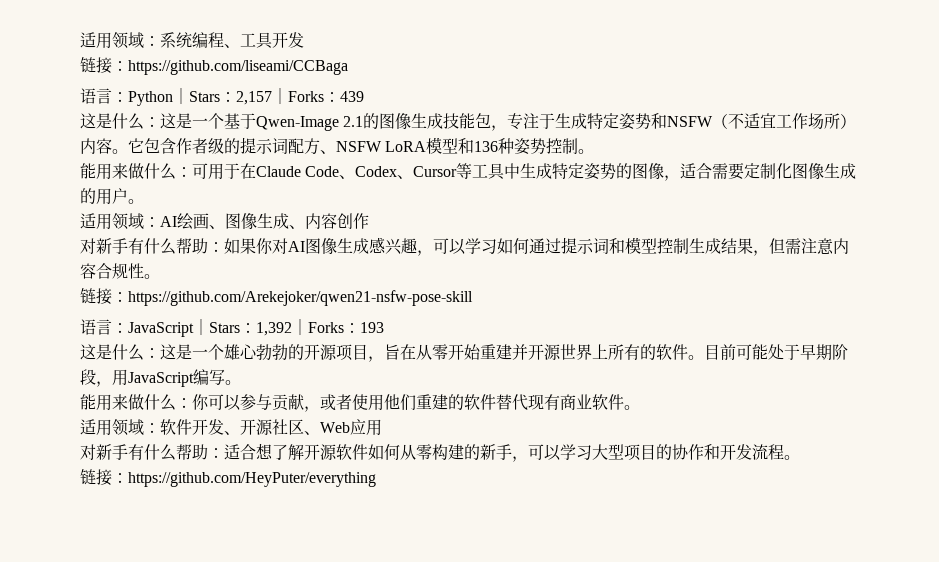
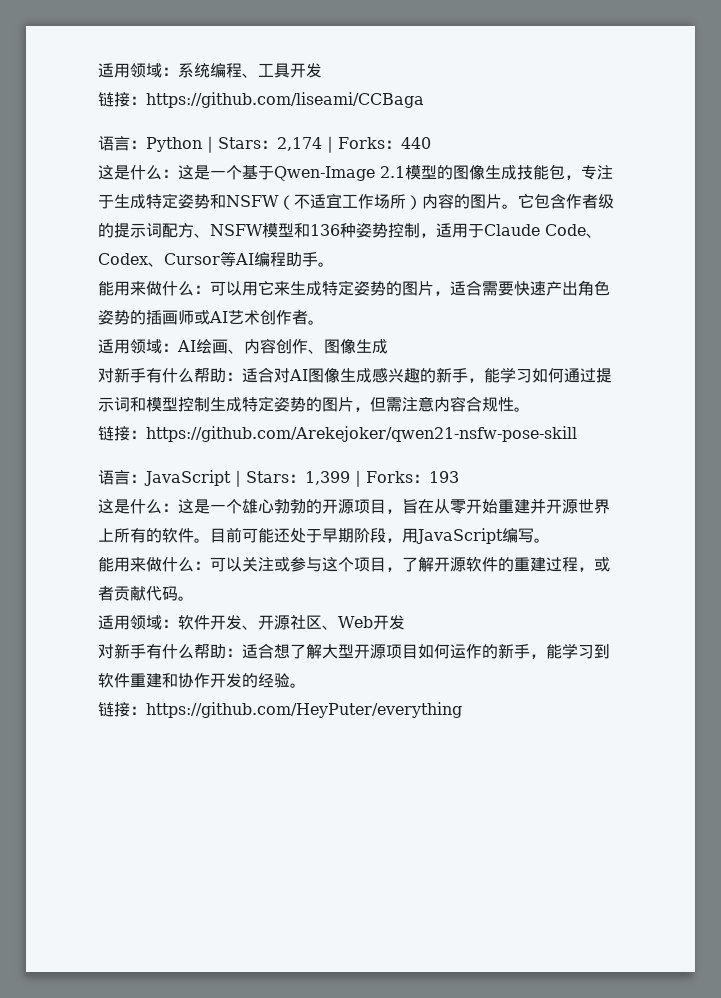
[236,88,364,105] 2,157｜Forks：439 -> [277,136,431,153] 2,174｜Forks：440
(364, 121) none -> [405,165,437,180] 模型
(112, 146) none -> [454,194,502,209] 的图片
[385,141,427,152] LoRA -> (263, 230) none
[578,149,595,154] [80,163,665,180] 。 // 能用来做什么：可用于在Claude Code、Codex、Cursor等工具中生成特定姿势的图像 -> [420,223,602,238] [98,251,334,267] [98,280,434,296] ，适用于Claude Code、Codex、Cursor等AI编程助手。 // 能用来做什么：可以用它来生成特定姿势的图片
[744,163,857,180] [80,188,128,205] 定制化图像生成的用户 -> [514,280,610,296] [98,310,308,325] 快速产出角色姿势的插画师或AI艺术创作者
[225,213,369,230] [80,238,273,255] 图像生成、内容创作 // 对新手有什么帮助：如果你 -> [244,338,388,354] [98,367,274,383] 内容创作、图像生成 // 对新手有什么帮助：适合
[417,238,466,256] ，可以 -> [420,367,500,383] 的新手，能
[721,238,753,254] 结果 -> [242,396,354,412] 特定姿势的图片
[256,322,292,336] 1,392 -> [305,471,350,485] 1,399
(768, 352) none -> [274,528,290,543] 还
[192,394,624,412] 你可以参与贡献，或者使用他们重建的软件替代现有商业软件 -> [210,556,610,572] [98,586,178,601] 可以关注或参与这个项目，了解开源软件的重建过程，或者贡献代码
[350,419,382,436] 应用 -> [372,615,405,630] 开发
[304,444,784,462] 开源软件如何从零构建的新手，可以学习大型项目的协作和开发流程 -> [322,643,610,659] [98,672,290,688] 大型开源项目如何运作的新手，能学习到软件重建和协作开发的经验

